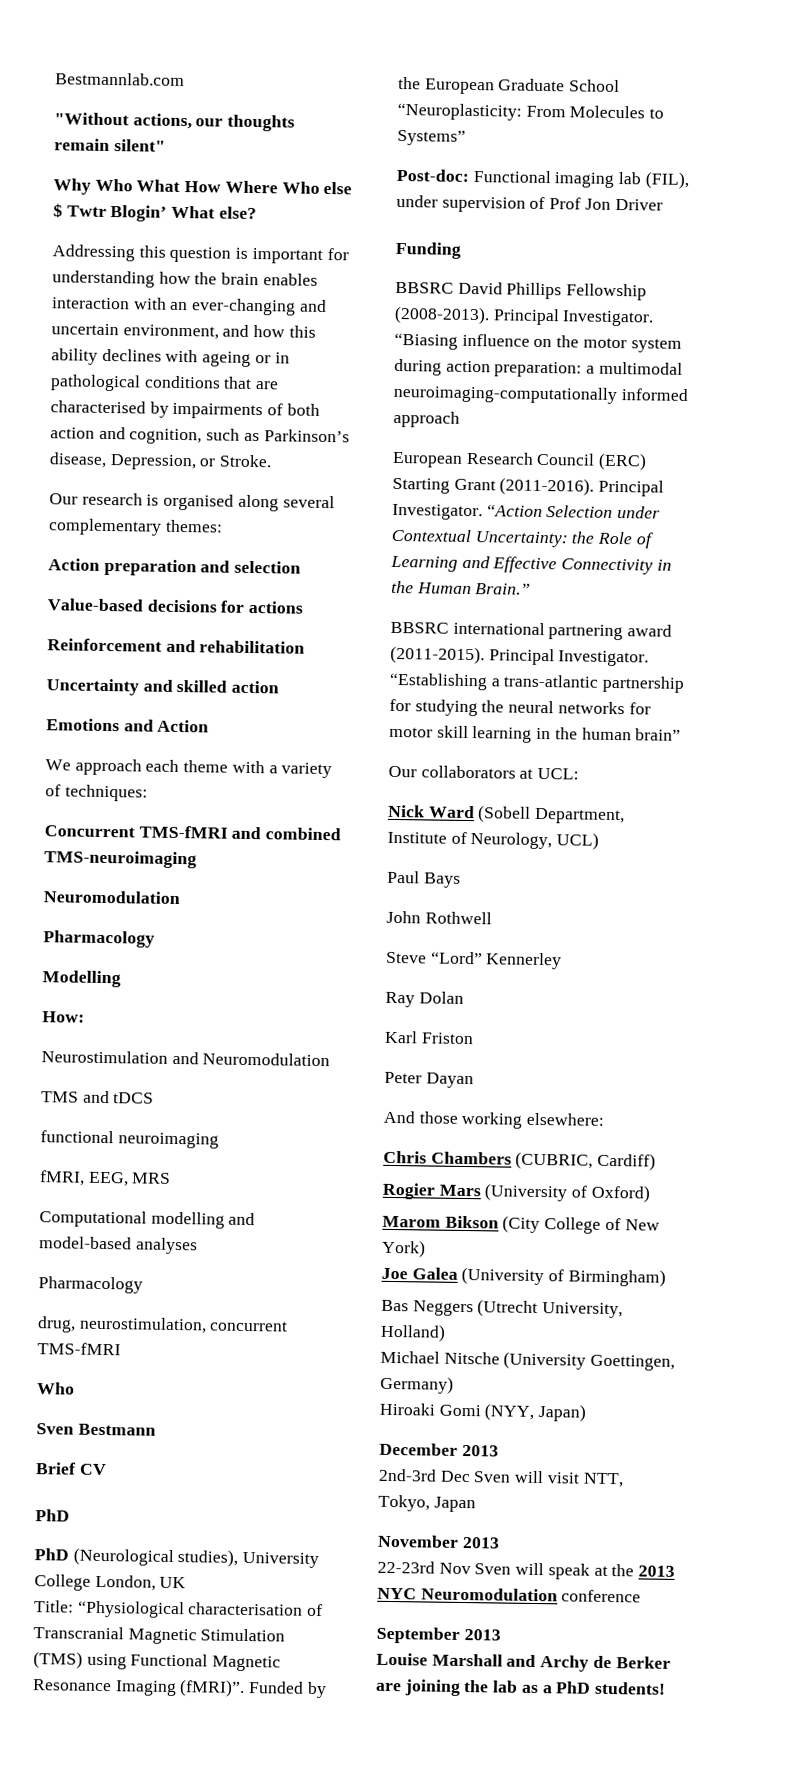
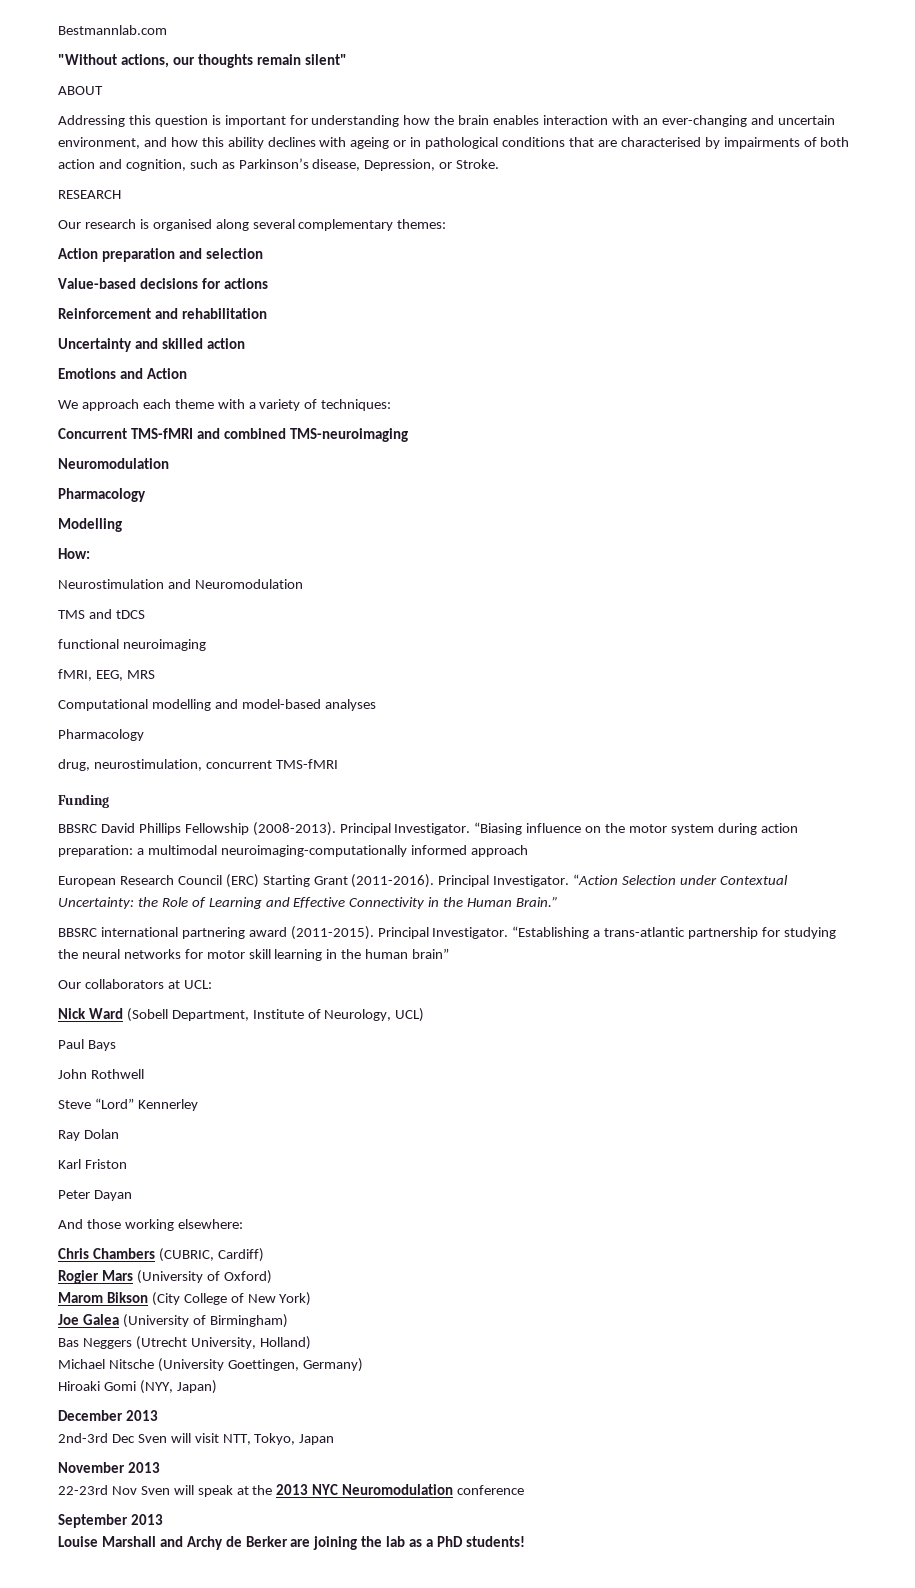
[53,178,353,195] [53,203,257,222] Why Who What How Where Who else $ Twtr Blogin’ What else? -> [58,86,103,95] ABOUT
(273, 461) none -> [58,190,121,199] // RESEARCH
[37,1382,75,1395] [36,1423,156,1436] [35,1462,107,1476] [35,1509,70,1522] [34,1547,320,1569] [34,1574,187,1591] [34,1600,324,1619] [33,1626,286,1645] [33,1651,282,1672] [32,1679,327,1699] [398,76,621,95] [397,102,665,121] [397,129,466,146] [396,168,689,189] [396,194,663,213] // Who // Sven Bestmann // Brief CV // PhD // PhD (Neurological studies), University College London, UK // Title: “Physiological characterisation of Transcranial Magnetic Stimulation (TMS) using Functional Magnetic Resonance Imaging (fMRI)”. Funded by the European Graduate School “Neuroplasticity: From Molecules to Systems” // Post-doc: Functional imaging lab (FIL), under supervision of Prof Jon Driver -> (338, 764) none

